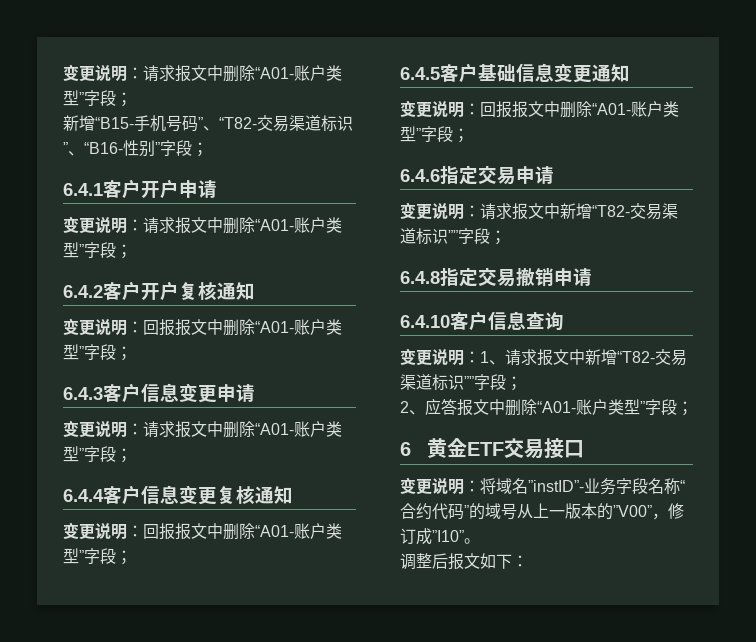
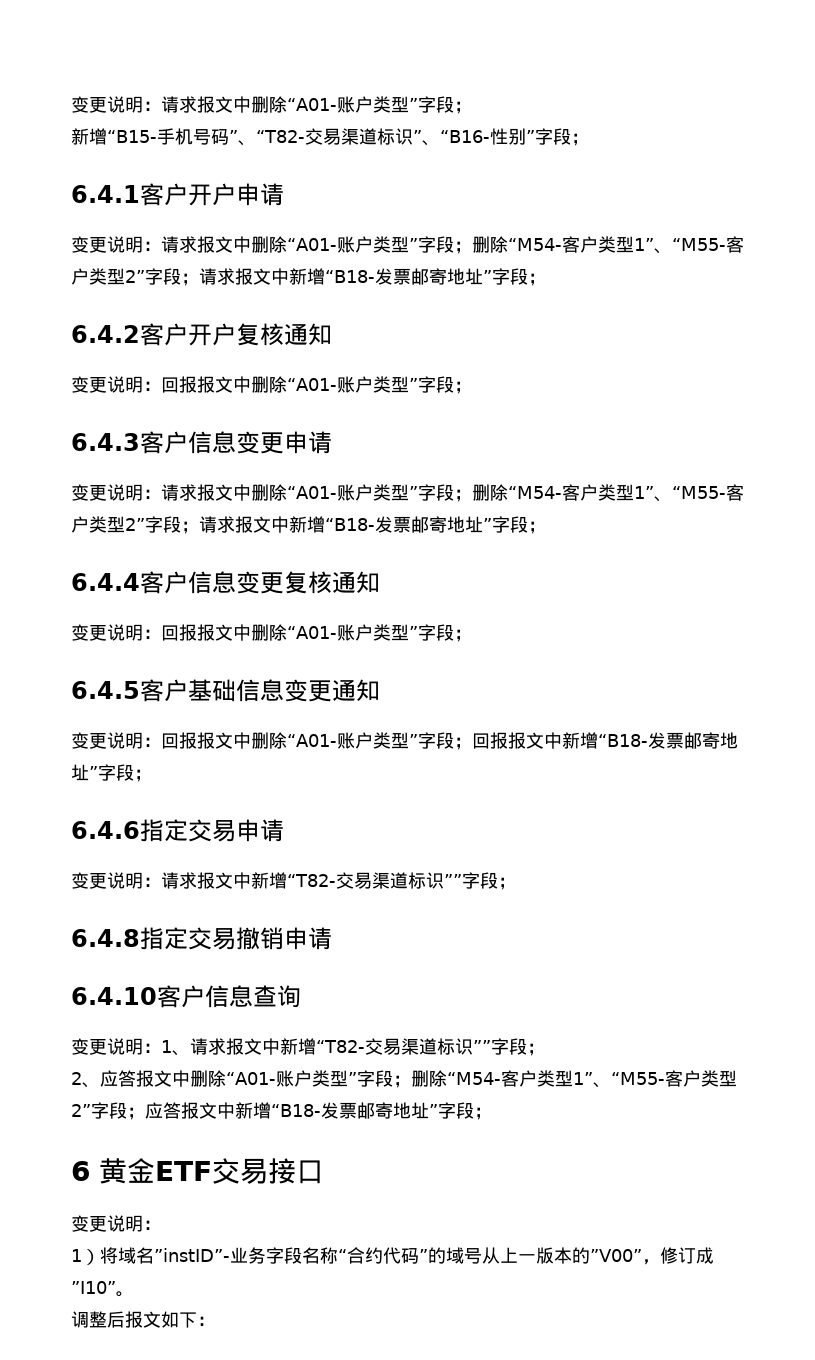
(132, 251) none -> [471,236,744,254] [71,268,546,286] 删除“M54-客户类型1”、“M55-客户类型2”字段；请求报文中新增“B18-发票邮寄地址”字段；
(132, 455) none -> [471,484,744,502] [71,516,546,534] 删除“M54-客户类型1”、“M55-客户类型2”字段；请求报文中新增“B18-发票邮寄地址”字段；
(469, 135) none -> [471,732,738,749] [71,764,152,782] 回报报文中新增“B18-发票邮寄地址”字段；
(693, 408) none -> [410,1070,737,1088] [71,1102,492,1120] 删除“M54-客户类型1”、“M55-客户类型2”字段；应答报文中新增“B18-发票邮寄地址”字段；
(480, 486) none -> [71,1249,100,1265] // 1）

